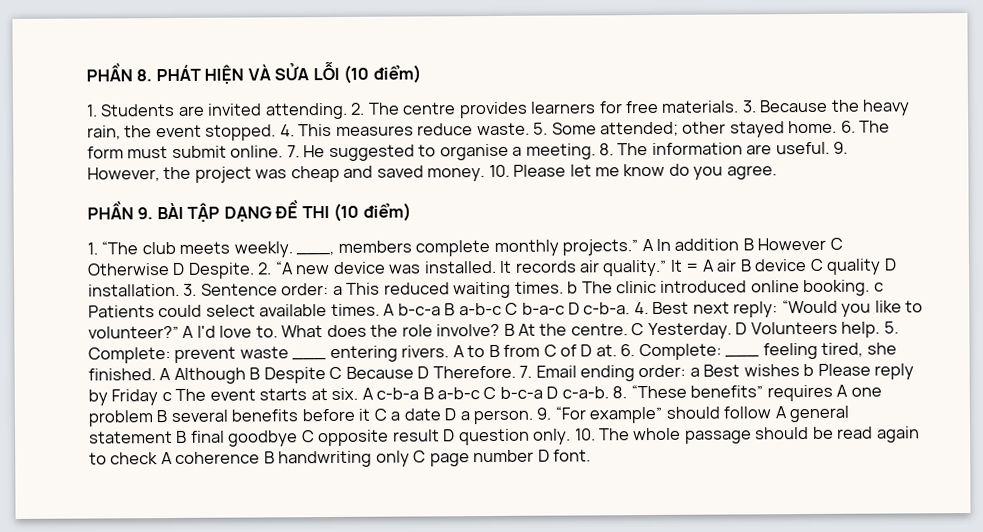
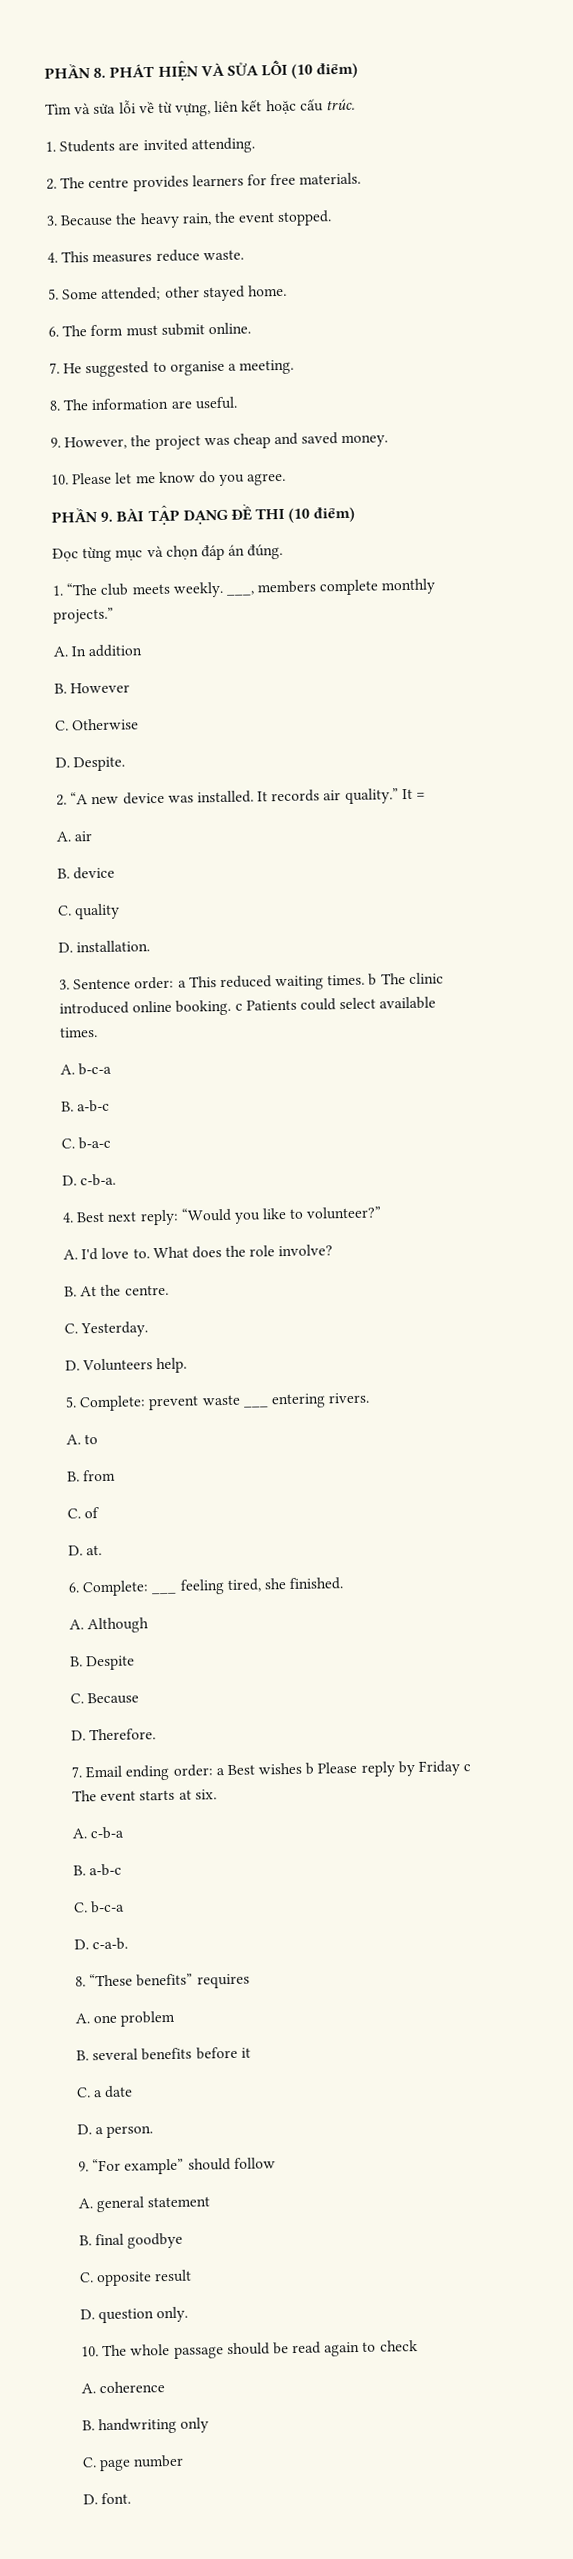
(421, 74) none -> [45,98,356,117] // Tìm và sửa lỗi về từ vựng, liên kết hoặc cấu trúc.
(348, 111) none -> (255, 145) //
(740, 106) none -> (362, 178) //
(277, 132) none -> (333, 218) //
(530, 129) none -> (244, 255) //
(838, 127) none -> (287, 290) //
(284, 151) none -> (251, 328) //
(596, 151) none -> (295, 367) //
(830, 148) none -> (238, 403) //
(486, 175) none -> (389, 441) //
(411, 212) none -> [52,543,284,563] // Đọc từng mục và chọn đáp án đúng.
[641,238,654,252] A -> [53,646,68,657] // A.
[742,238,754,251] B -> [54,683,67,694] // B.
[829,237,843,250] C -> [54,720,69,731] // C.
[172,262,186,276] D -> [55,757,70,768] // D.
(255, 270) none -> (126, 764) //
[701,258,824,272] A air B device C -> [56,831,93,842] [57,866,116,880] [57,905,72,916] // A. air // B. device // C.
[883,258,897,271] D -> [58,942,73,953] // D.
(180, 290) none -> (151, 946) //
[383,302,519,316] A b-c-a B a-b-c C -> [60,1062,113,1076] [61,1099,111,1113] [61,1138,75,1149] // A. b-c-a // B. a-b-c // C.
[568,302,581,315] D -> [62,1175,77,1186] // D.
(631, 308) none -> (117, 1180) //
[182,325,195,338] A -> [63,1249,78,1260] // A.
[503,323,515,336] B -> [64,1286,77,1297] // B.
[631,323,645,336] C -> [64,1323,78,1334] // C.
[735,322,748,335] D -> [65,1360,80,1371] // D.
(881, 329) none -> (188, 1365) //
[452,344,500,358] A to B -> [66,1434,99,1445] [67,1471,80,1482] // A. to // B.
[543,344,557,357] C -> [67,1508,81,1519] // C.
[580,344,593,357] D -> [68,1545,83,1556] // D.
(617, 350) none -> (103, 1550) //
[159,368,172,381] A -> [69,1619,84,1630] // A.
[249,367,261,380] B -> [70,1656,83,1667] // B.
[329,366,430,380] C Because D -> [70,1692,140,1705] [71,1730,86,1741] // C. Because // D.
(516, 372) none -> (157, 1734) //
[361,387,374,400] A -> [72,1828,87,1839] // A.
[422,386,559,400] B a-b-c C b-c-a D -> [73,1863,123,1877] [73,1900,126,1914] [74,1939,89,1950] // B. a-b-c // C. b-c-a // D.
(609, 392) none -> (129, 1944) //
[836,384,849,397] A -> [75,2013,90,2024] // A.
[156,410,168,423] B -> [76,2050,89,2061] // B.
[373,408,387,421] C -> [76,2087,91,2098] // C.
[444,408,457,421] D -> [77,2124,92,2135] // D.
(534, 417) none -> (154, 2131) //
[774,406,787,419] A -> [78,2198,93,2209] // A.
[176,430,188,443] B -> [79,2235,92,2246] // B.
[301,430,315,443] C -> [79,2272,94,2283] // C.
[443,429,456,442] D -> [80,2309,95,2320] // D.
(572, 436) none -> (189, 2314) //
[160,452,173,465] A -> [81,2383,96,2394] // A.
[263,451,275,464] B -> [82,2420,95,2431] // B.
[413,450,427,463] C -> [82,2457,97,2468] // C.
[537,449,550,462] D -> [83,2494,98,2505] // D.

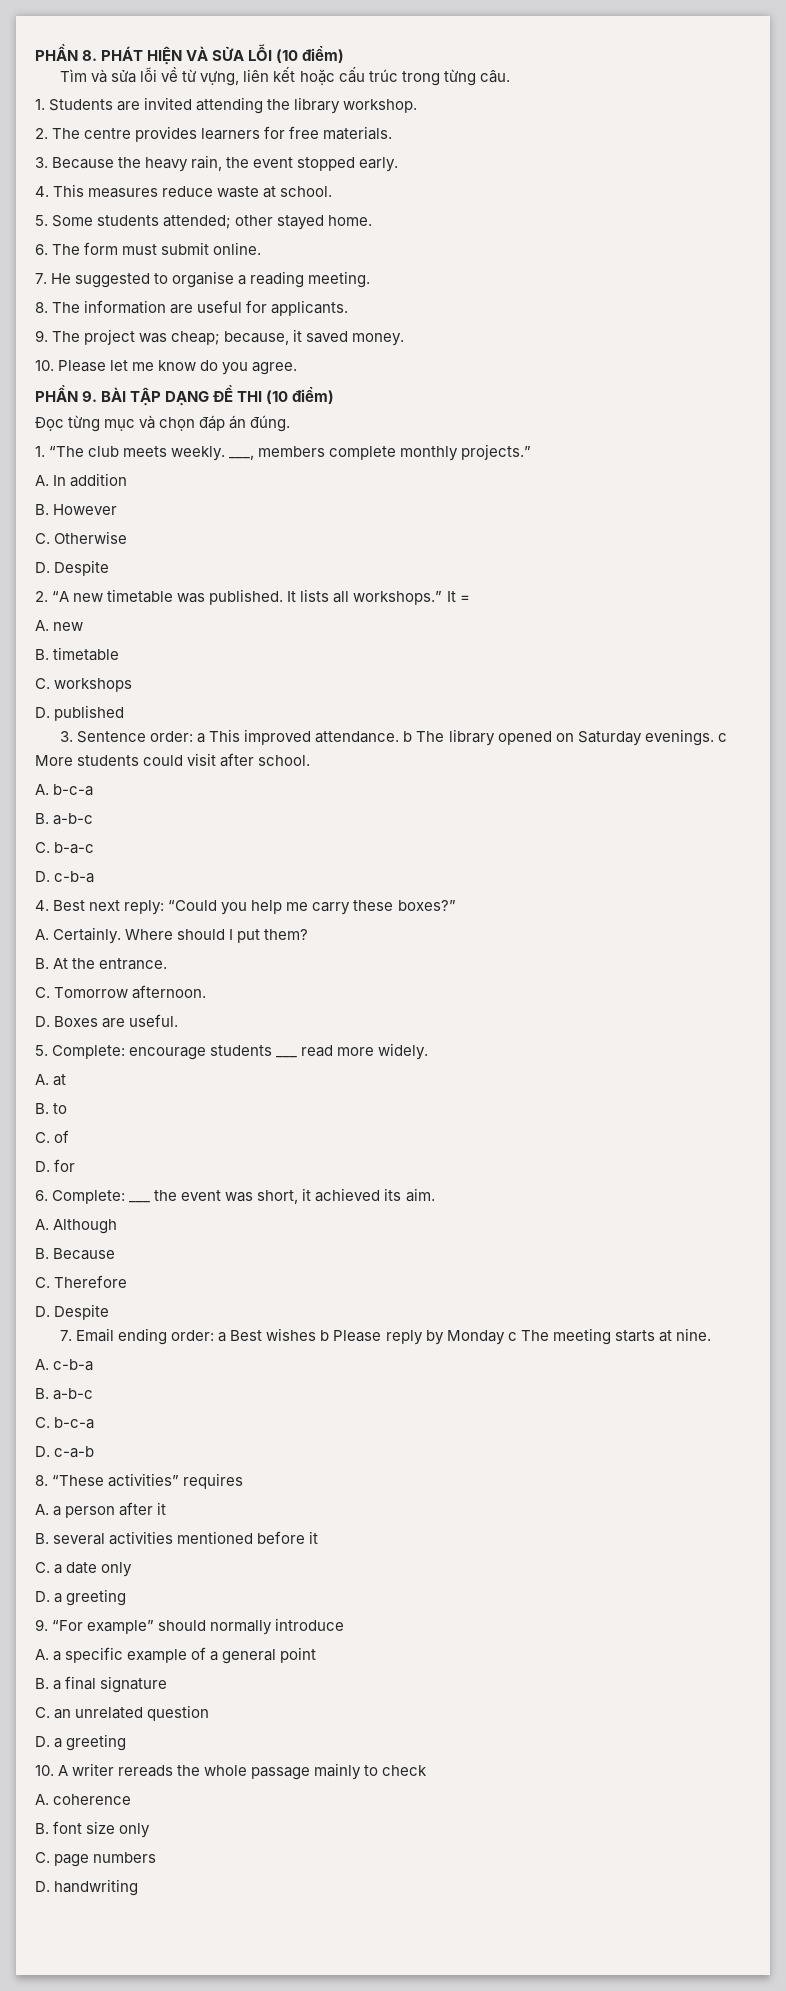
[326,98,356,111] trúc. -> [368,69,510,86] trúc trong từng câu.
[190,137,255,154] attending. -> [196,97,418,114] attending the library workshop.
[277,210,333,226] stopped. -> [297,157,399,172] stopped early.
[202,249,244,261] waste. -> [217,186,333,198] waste at school.
(99, 294) none -> [97,215,160,226] students
(237, 367) none -> [250,271,305,288] reading
[194,396,238,410] [50,432,299,451] useful. // 9. However, the project was cheap and -> [197,300,349,316] [35,329,303,345] useful for applicants. // 9. The project was cheap; because, it
[73,756,126,772] Despite. -> [54,560,110,576] Despite
[122,788,399,805] device was installed. It records air quality.” -> [107,589,443,605] timetable was published. It lists all workshops.”
[74,831,93,842] [57,866,116,880] [57,903,121,920] [58,940,151,953] air // B. device // C. quality // D. installation. -> [53,622,84,631] [35,647,120,661] [35,678,133,692] [35,705,125,721] new // B. timetable // C. workshops // D. published
[219,972,444,991] [59,996,437,1016] [59,1027,98,1038] reduced waiting times. b The clinic introduced online booking. c Patients could select available times. -> [244,729,727,746] [35,753,311,767] improved attendance. b The library opened on Saturday evenings. c More students could visit after school.
[80,1173,117,1187] c-b-a. -> [54,871,95,883] c-b-a
[180,1206,383,1224] [63,1244,334,1261] “Would you like to volunteer?” // A. I'd love to. What does the role involve? -> [168,900,456,915] [35,927,309,944] “Could you help me carry these boxes?” // A. Certainly. Where should I put them?
[124,1284,169,1296] [64,1321,149,1338] [65,1357,188,1374] centre. // C. Yesterday. // D. Volunteers help. -> [99,958,168,970] [35,985,207,999] [35,1014,179,1028] entrance. // C. Tomorrow afternoon. // D. Boxes are useful.
[148,1392,370,1411] [66,1434,99,1445] [67,1469,117,1482] prevent waste ___ entering rivers. // A. to // B. from -> [129,1045,273,1060] [276,1043,429,1060] [35,1074,67,1086] [35,1103,68,1114] encourage students ___ read more widely. // A. at // B. to
[86,1544,103,1556] at. -> [54,1159,76,1172] for
[179,1577,344,1595] feeling tired, she finished. -> [154,1188,435,1204] the event was short, it achieved its aim.
[86,1655,136,1671] [70,1692,140,1705] [71,1728,157,1741] Despite // C. Because // D. Therefore. -> [53,1248,116,1260] [35,1275,128,1288] [35,1304,110,1320] Because // C. Therefore // D. Despite
[418,1760,461,1776] Friday -> [446,1330,505,1345] Monday
[100,1790,137,1802] event -> [552,1328,611,1345] meeting
[194,1789,217,1800] six. -> [675,1328,711,1341] nine.
[92,1937,129,1951] c-a-b. -> [54,1446,95,1458] c-a-b
[136,1973,194,1987] benefits” -> [108,1473,180,1487] activities”
[93,2010,176,2027] one problem -> [53,1502,167,1518] a person after it
[141,2047,193,2061] benefits -> [109,1531,254,1545] activities mentioned
[77,2124,154,2138] // D. a person. -> [101,1562,133,1577] [35,1589,127,1606] only // D. a greeting
[233,2157,276,2169] [78,2196,211,2213] [79,2232,184,2249] [79,2269,193,2287] [80,2306,189,2324] [81,2341,361,2359] follow // A. general statement // B. final goodbye // C. opposite result // D. question only. // 10. The whole passage should be read again -> [210,1618,345,1635] [35,1647,317,1664] [35,1676,168,1693] [35,1705,210,1721] [35,1734,127,1751] [35,1763,362,1780] normally introduce // A. a specific example of a general point // B. a final signature // C. an unrelated question // D. a greeting // 10. A writer rereads the whole passage mainly
[98,2417,178,2435] handwriting -> [53,1821,116,1834] font size
[133,2454,185,2468] [83,2492,132,2505] number // D. font. -> [93,1852,157,1863] [35,1879,139,1896] numbers // D. handwriting

